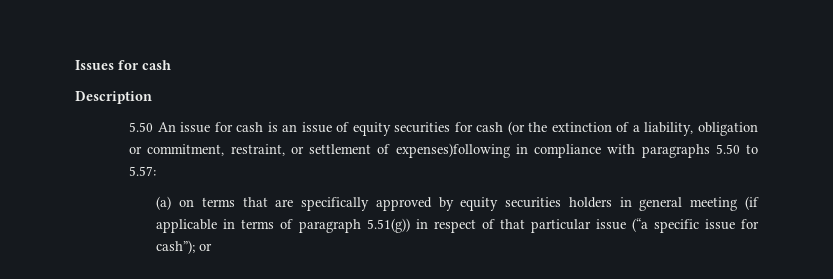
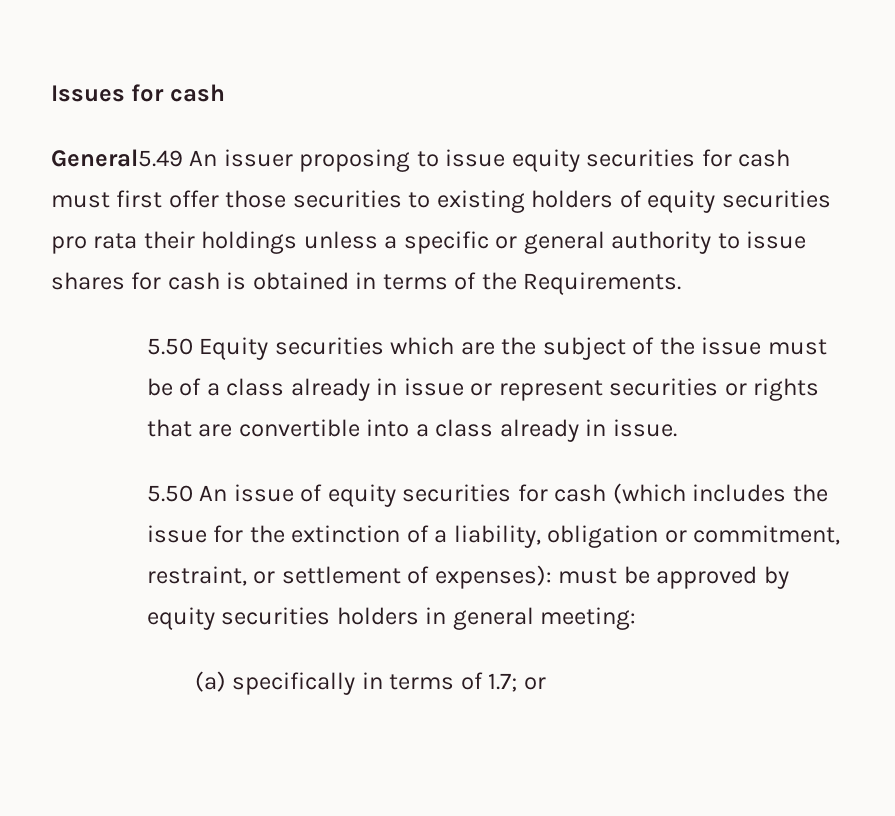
[75,91,152,104] [129,122,298,133] Description // 5.50 An issue for cash is an -> [51,149,791,172] [51,190,831,213] [51,231,807,254] [51,272,682,295] [146,337,827,360] [146,378,820,401] [146,419,677,442] [146,485,228,502] General5.49 An issuer proposing to issue equity securities for cash must first offer those securities to existing holders of equity securities pro rata their holdings unless a specific or general authority to issue shares for cash is obtained in terms of the Requirements. // 5.50 Equity securities which are the subject of the issue must be of a class already in issue or represent securities or rights that are convertible into a class already in issue. // 5.50 An
[507,121,525,135] (or -> [612,483,828,504] [146,525,244,543] (which includes the issue for
[395,143,758,158] [129,166,157,176] [156,196,370,211] expenses)following in compliance with paragraphs 5.50 to 5.57: // (a) on terms that are specifically -> [434,565,650,589] expenses): must be
[690,196,759,211] [156,218,760,233] [156,240,196,254] meeting (if applicable in terms of paragraph 5.51(g)) in respect of that particular issue (“a specific issue for cash”); -> [540,607,637,630] [194,671,518,695] meeting: // (a) specifically in terms of 1.7;

